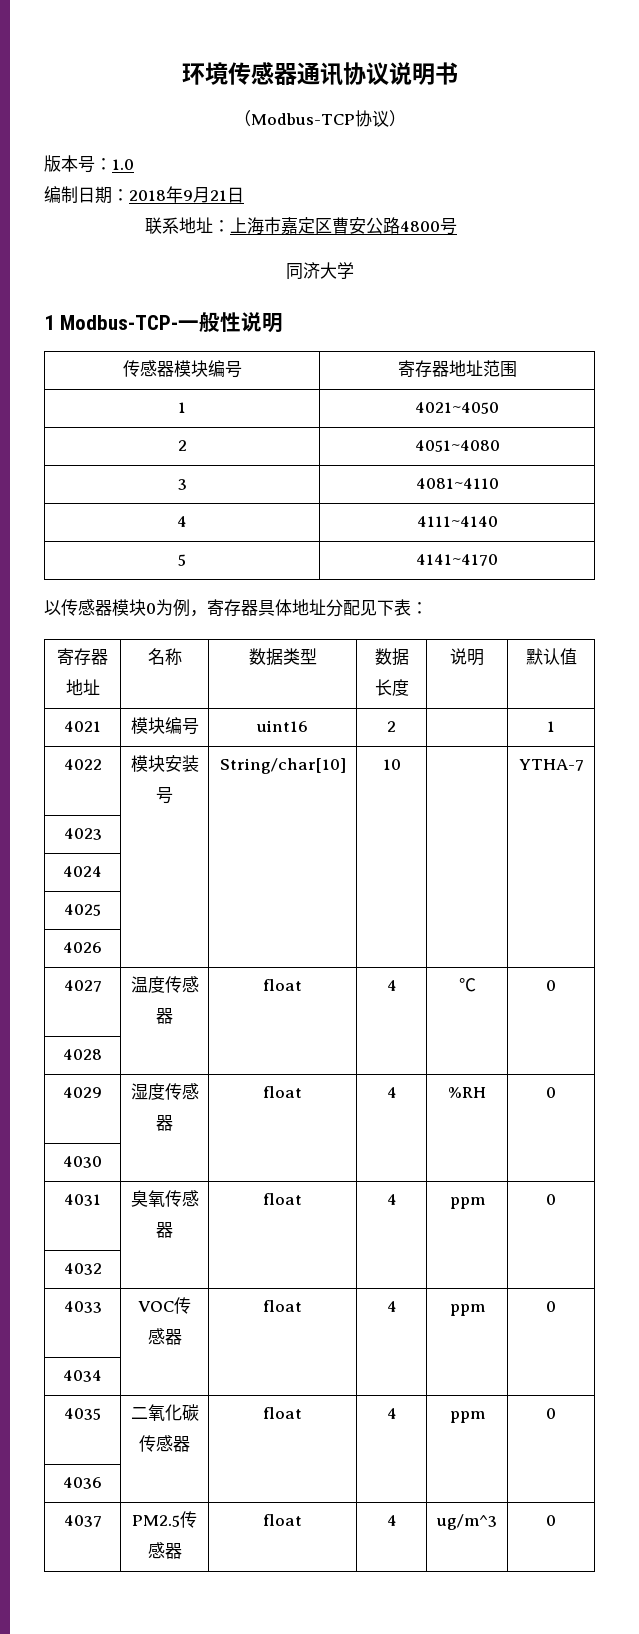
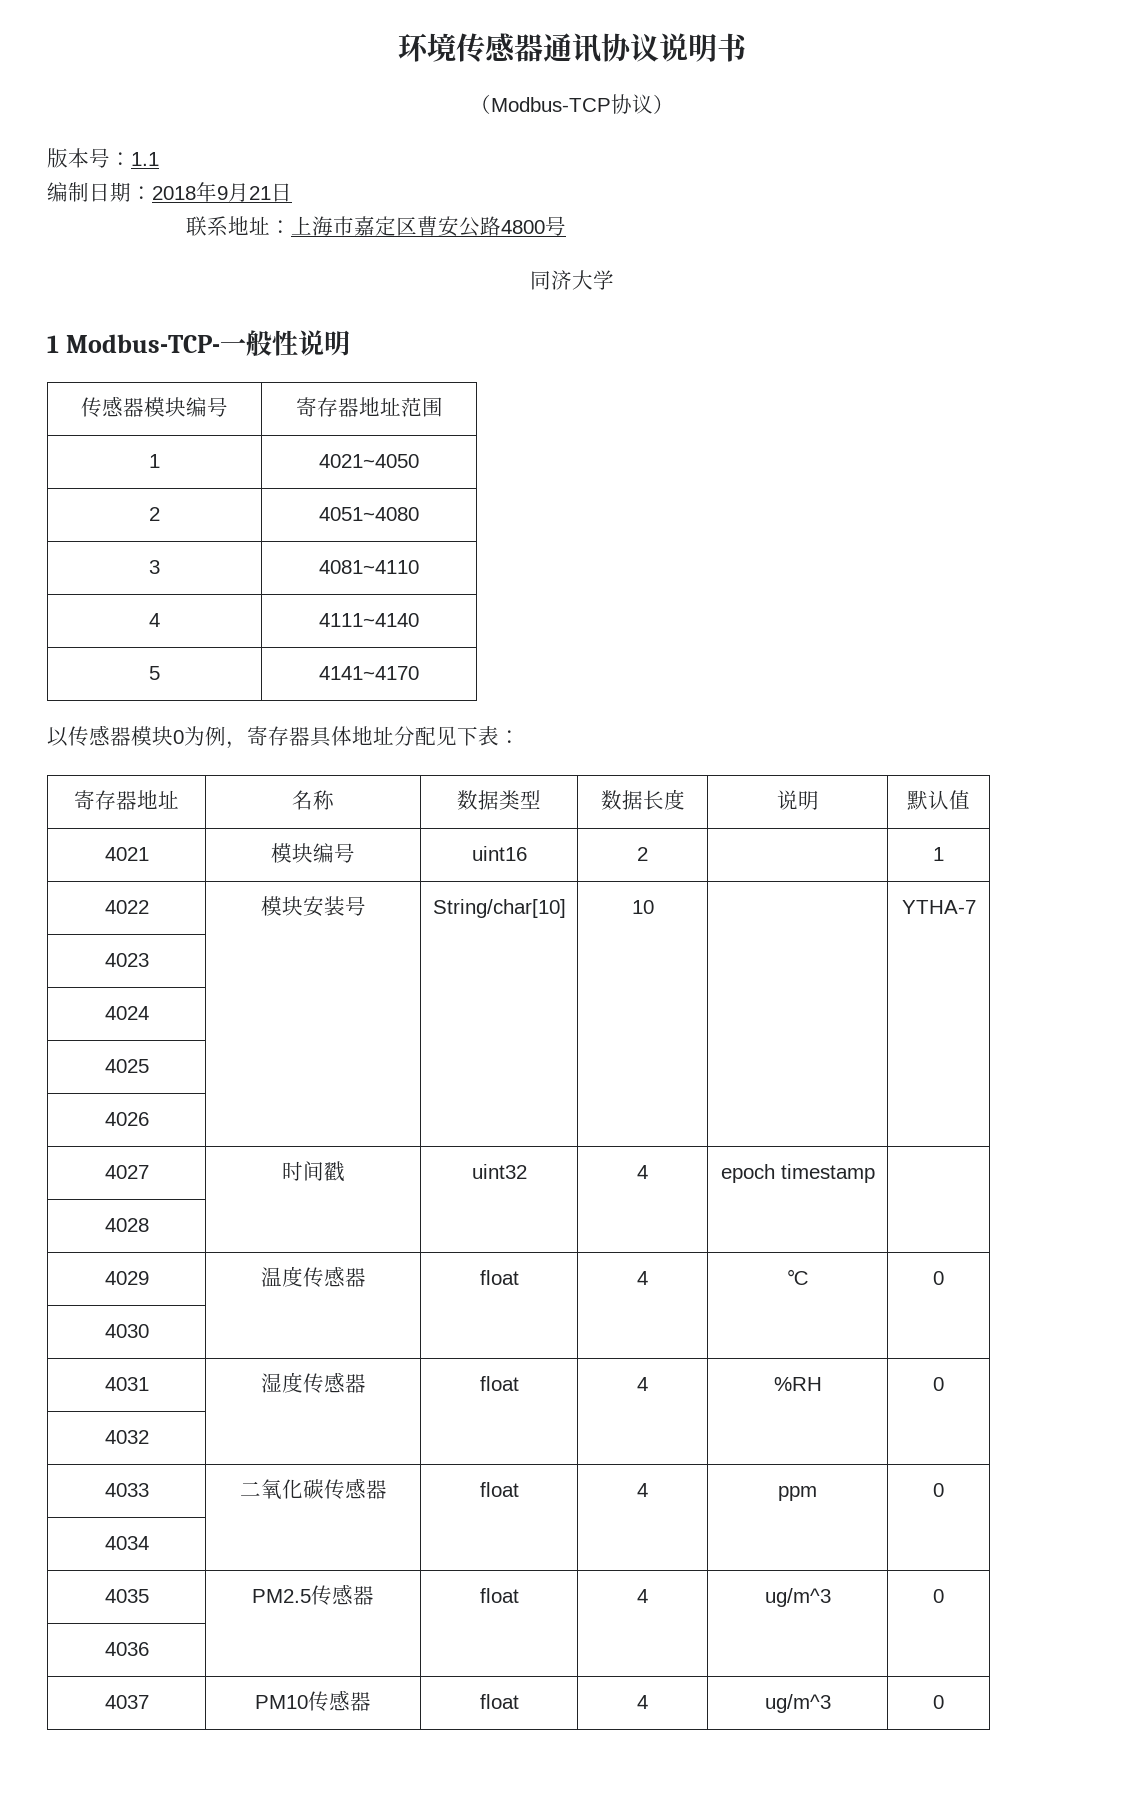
[112,159,134,170] 1.0 -> [131,152,159,166] 1.1
(102, 986) none -> [281,1161,345,1182] [471,1164,527,1179] [637,1165,648,1179] [720,1164,875,1183] [104,1218,149,1232] [104,1271,149,1285] | 时间戳 | uint32 | 4 | epoch timestamp | // 4028 | | | | | // 4029
[63,1049,102,1060] [63,1087,102,1098] 4028 | | | | | // 4029 -> [104,1324,149,1338] [104,1377,149,1391] 4030 | | | | | // 4031
[63,1156,102,1168] [64,1194,101,1206] [130,1190,199,1207] [156,1222,173,1238] [263,1193,302,1205] [386,1194,397,1205] [449,1197,485,1209] [546,1194,556,1205] // 4030 | | | | | // 4031 | 臭氧传感器 | float | 4 | ppm | 0 -> (944, 1384) none
[138,1301,174,1312] VOC -> [239,1479,324,1500] 二氧化碳
[130,1404,199,1421] [139,1435,190,1452] [263,1407,302,1419] [386,1408,397,1419] [449,1411,485,1423] 二氧化碳传感器 | float | 4 | ppm -> [252,1584,374,1605] [479,1588,519,1603] [637,1589,648,1603] [764,1588,831,1607] PM2.5传感器 | float | 4 | ug/m^3
[132,1515,180,1527] PM2.5 -> [255,1695,308,1709] PM10

